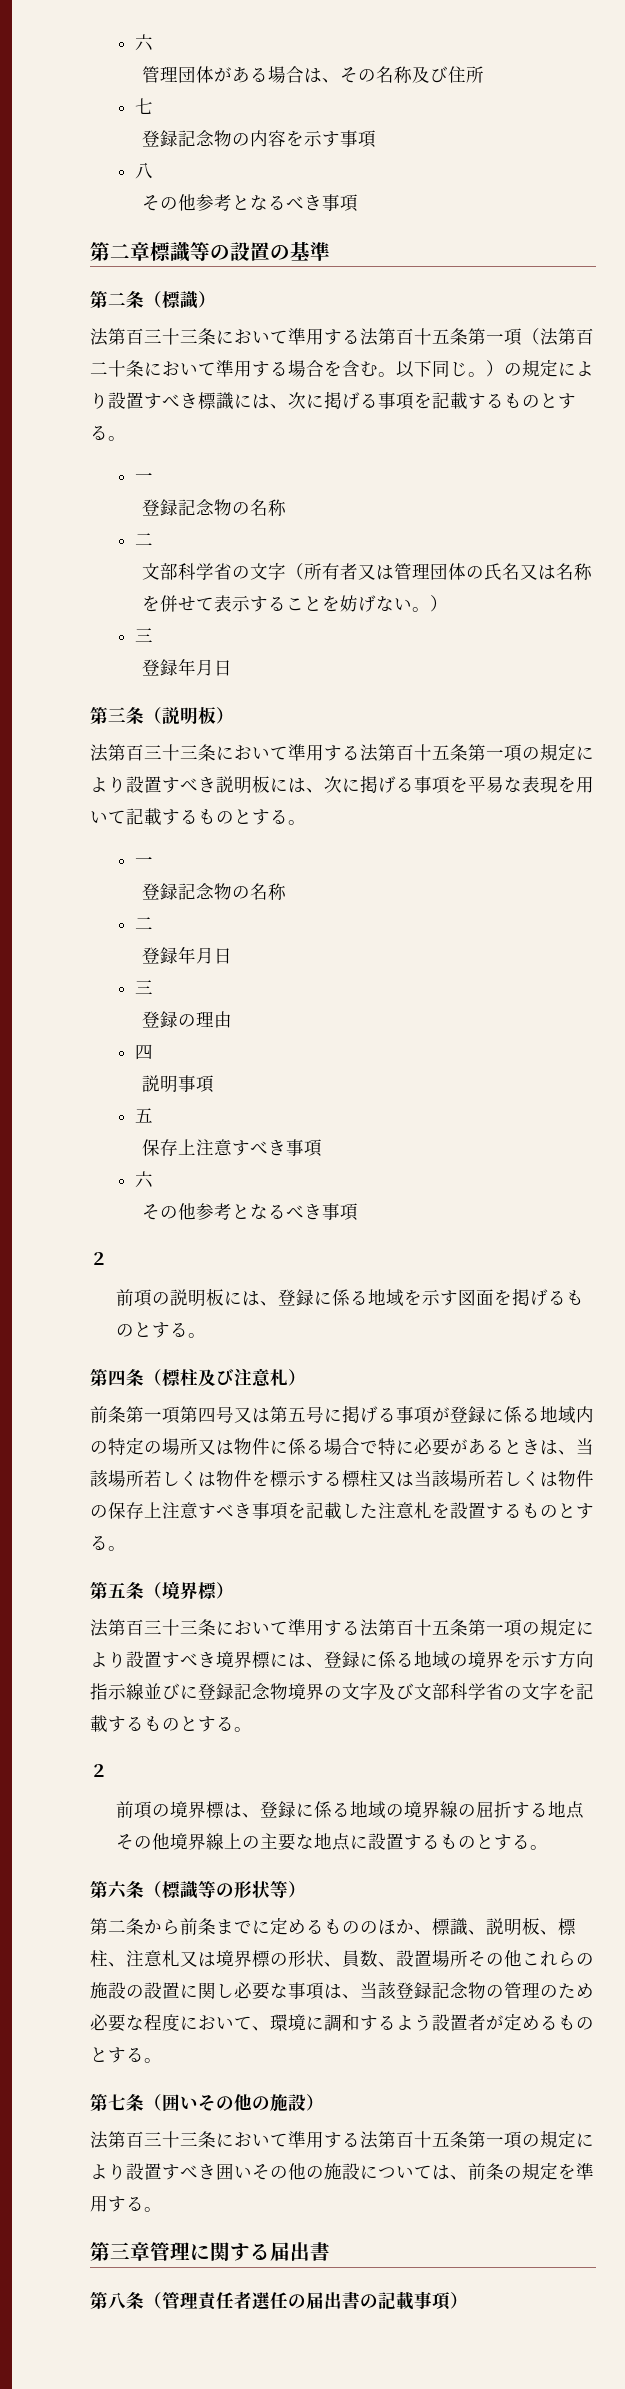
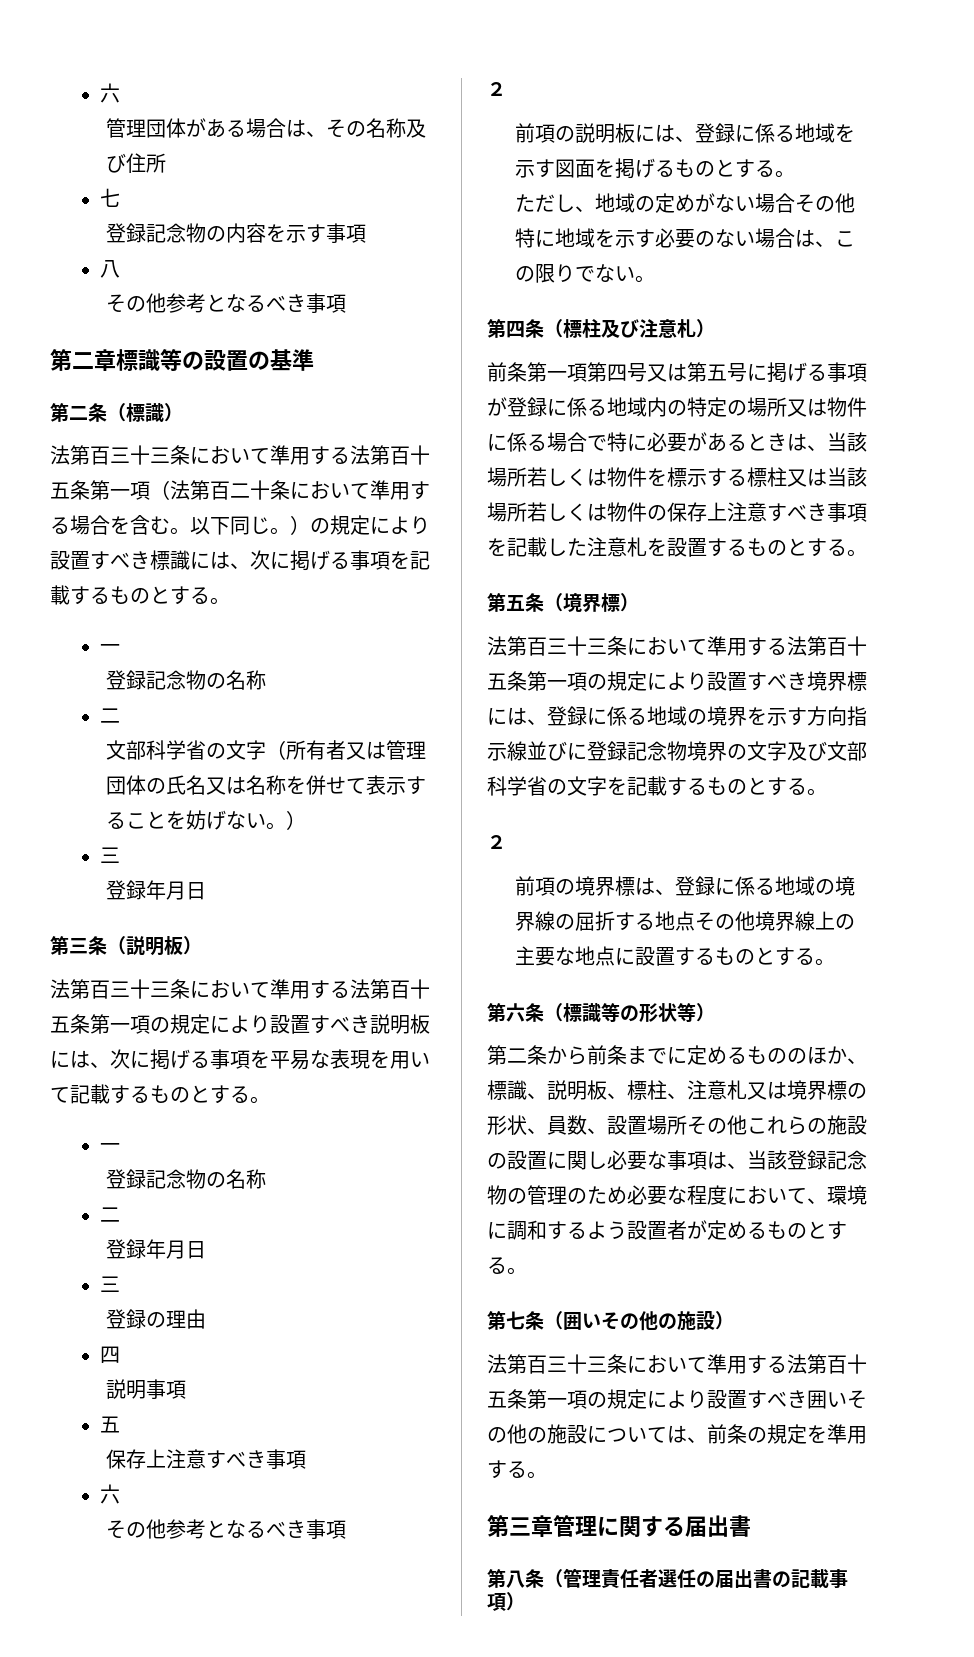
(206, 1335) none -> [514,193,855,213] [514,228,855,248] [514,263,655,283] // ただし、地域の定めがない場合その他特に地域を示す必要のない場合は、この限りでない。

